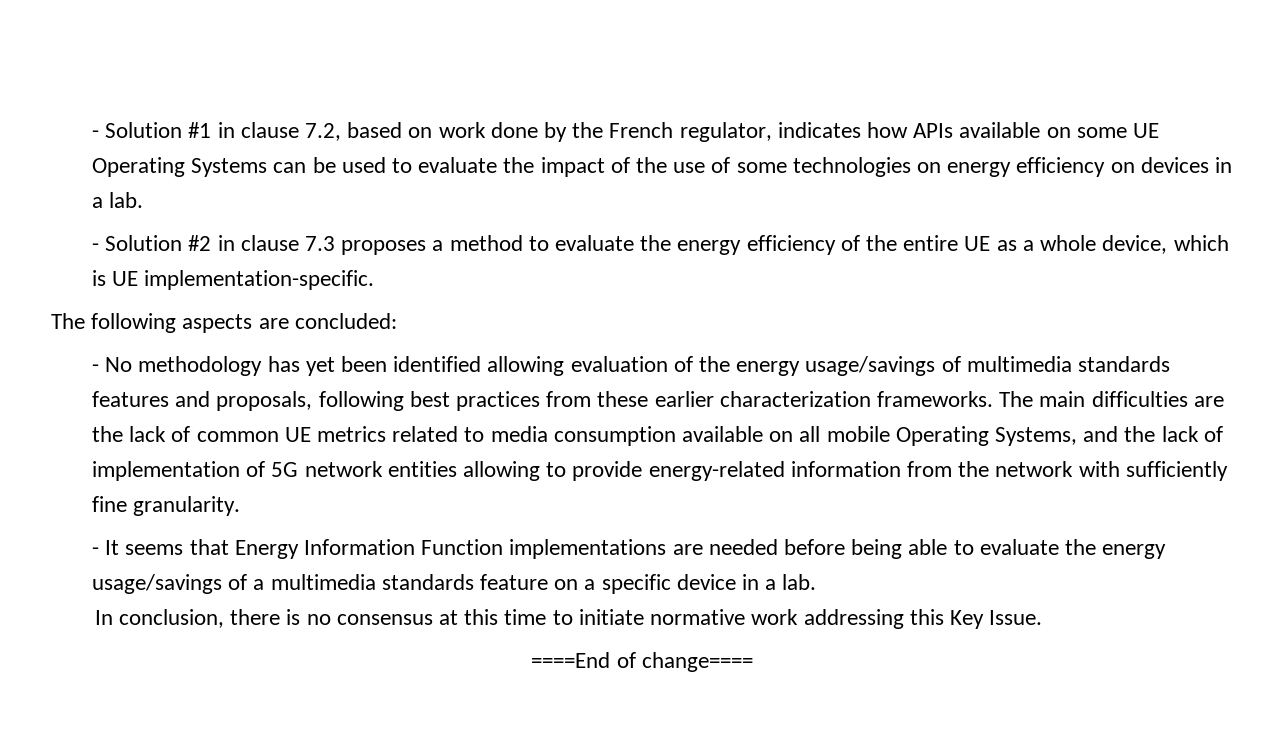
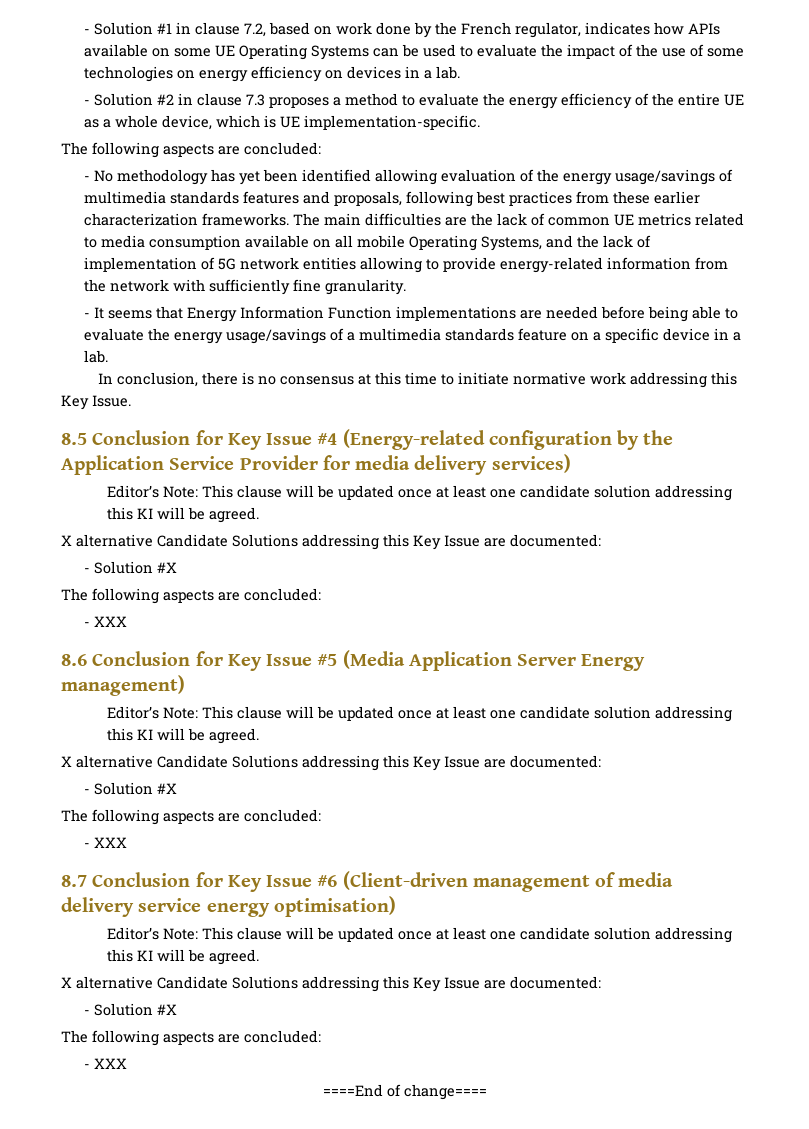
(1043, 617) none -> [61,429,674,450] [61,454,571,475] [107,485,733,501] [107,507,260,523] [61,534,601,550] [84,561,178,574] [61,588,321,604] [84,616,128,627] [61,650,646,671] [61,675,185,696] [107,706,733,722] [107,728,260,744] [61,755,601,771] [84,782,178,795] [61,809,321,825] [84,837,128,848] [61,871,674,892] [61,896,396,917] [107,927,733,943] [107,949,260,965] [61,976,601,992] [84,1003,178,1016] [61,1030,321,1046] [84,1058,128,1069] // 8.5 Conclusion for Key Issue #4 (Energy-related configuration by the Application Service Provider for media delivery services) // Editor’s Note: This clause will be updated once at least one candidate solution addressing this KI will be agreed. // X alternative Candidate Solutions addressing this Key Issue are documented: // - Solution #X // The following aspects are concluded: // - XXX // 8.6 Conclusion for Key Issue #5 (Media Application Server Energy management) // Editor’s Note: This clause will be updated once at least one candidate solution addressing this KI will be agreed. // X alternative Candidate Solutions addressing this Key Issue are documented: // - Solution #X // The following aspects are concluded: // - XXX // 8.7 Conclusion for Key Issue #6 (Client-driven management of media delivery service energy optimisation) // Editor’s Note: This clause will be updated once at least one candidate solution addressing this KI will be agreed. // X alternative Candidate Solutions addressing this Key Issue are documented: // - Solution #X // The following aspects are concluded: // - XXX

